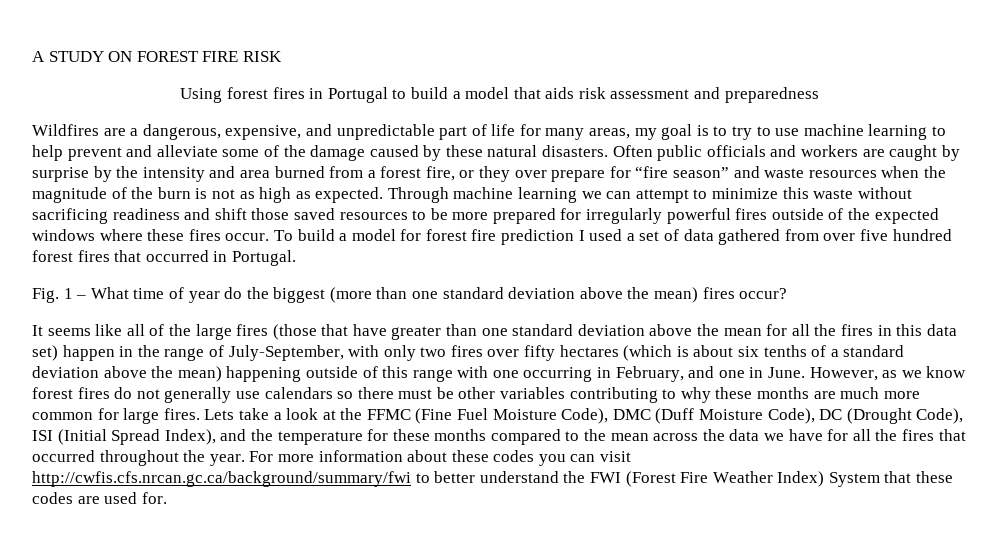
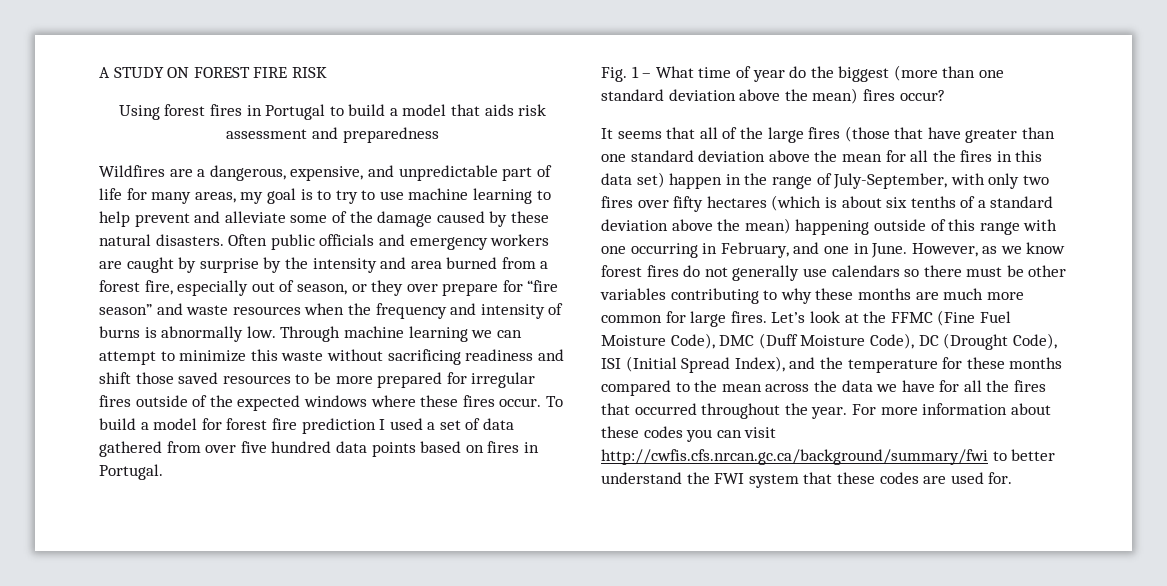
(797, 151) none -> [409,237,488,250] emergency
(455, 173) none -> [177,280,347,296] especially out of season,
[32,187,384,203] magnitude of the burn is not as high as expected. -> [375,303,564,319] [99,326,276,342] frequency and intensity of burns is abnormally low.
[586,208,731,224] irregularly powerful -> [471,372,536,388] irregular
[32,250,209,262] forest fires that occurred -> [335,441,520,457] data points based on fires
[95,324,123,336] like -> [666,127,696,139] that
[204,408,282,420] Lets take a -> [771,312,806,323] Let’s
[625,471,880,487] (Forest Fire Weather Index) System -> [748,474,799,488] system

